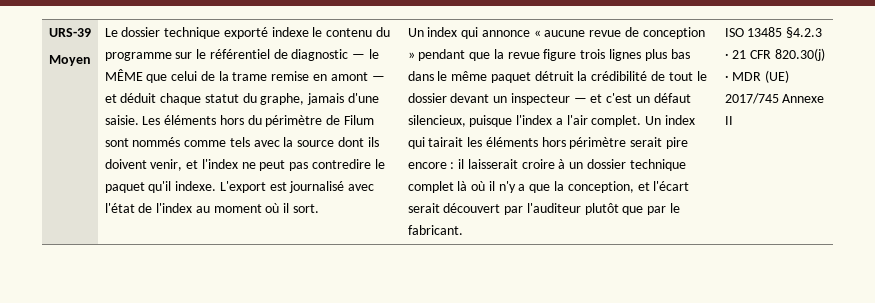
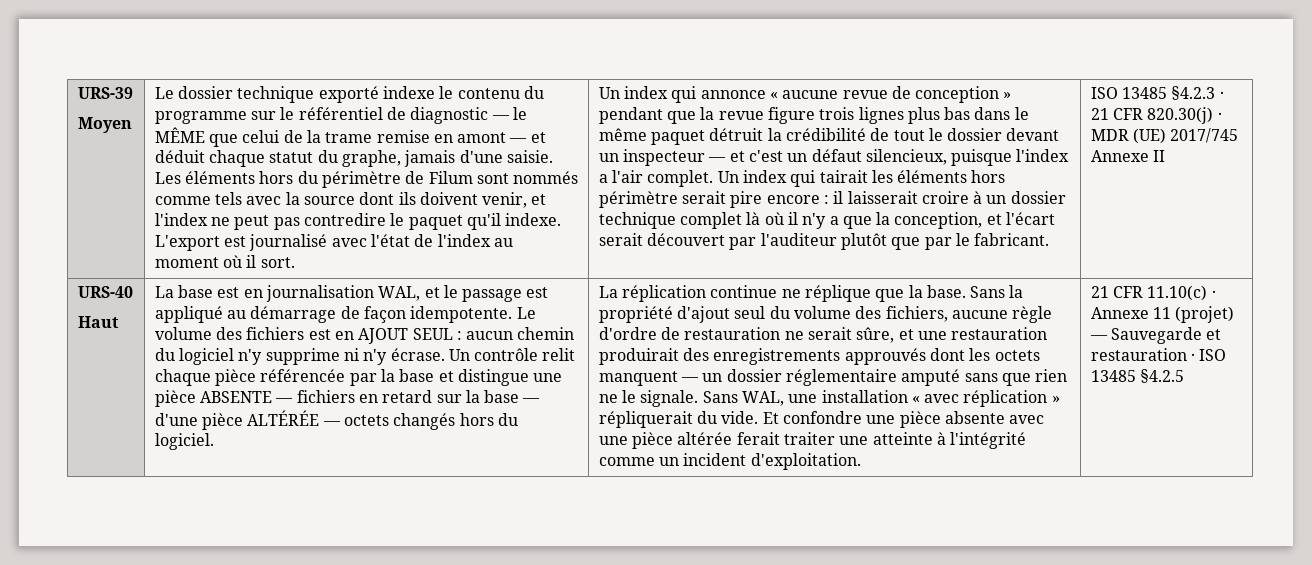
(733, 120) none -> [77,286,133,298] [77,316,119,328] [154,285,549,302] [154,306,536,323] [154,327,575,344] [154,348,576,365] [154,369,563,386] [154,390,541,407] [154,410,518,430] [154,433,214,450] [598,285,1024,302] [598,306,1053,323] [598,327,1048,343] [598,348,1040,365] [598,369,1068,386] [598,390,1060,407] [598,411,1045,428] [598,432,1027,449] [598,453,861,470] [1090,285,1216,301] [1090,306,1235,323] [1089,327,1222,344] [1090,348,1227,361] [1090,369,1184,383] // URS-40 // Haut | La base est en journalisation WAL, et le passage est appliqué au démarrage de façon idempotente. Le volume des fichiers est en AJOUT SEUL : aucun chemin du logiciel n'y supprime ni n'y écrase. Un contrôle relit chaque pièce référencée par la base et distingue une pièce ABSENTE — fichiers en retard sur la base — d'une pièce ALTÉRÉE — octets changés hors du logiciel. | La réplication continue ne réplique que la base. Sans la propriété d'ajout seul du volume des fichiers, aucune règle d'ordre de restauration ne serait sûre, et une restauration produirait des enregistrements approuvés dont les octets manquent — un dossier réglementaire amputé sans que rien ne le signale. Sans WAL, une installation « avec réplication » répliquerait du vide. Et confondre une pièce absente avec une pièce altérée ferait traiter une atteinte à l'intégrité comme un incident d'exploitation. | 21 CFR 11.10(c) · Annexe 11 (projet) — Sauvegarde et restauration · ISO 13485 §4.2.5

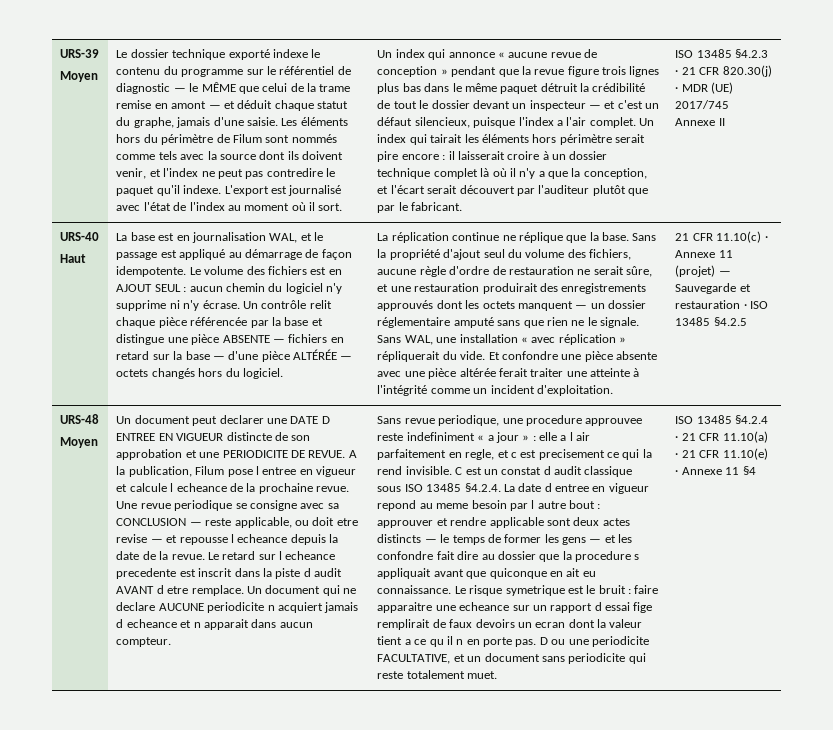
(1184, 376) none -> [60,414,100,424] [60,437,99,448] [116,415,330,426] [116,432,311,441] [116,449,357,460] [116,466,357,477] [116,483,350,494] [116,500,339,511] [116,517,358,528] [116,534,339,545] [116,551,336,560] [116,568,343,579] [116,585,357,596] [116,602,359,613] [116,619,313,630] [116,637,172,647] [377,415,643,426] [377,432,591,443] [377,449,652,460] [377,466,633,477] [377,483,649,494] [377,500,601,511] [377,517,630,528] [377,534,633,545] [377,551,640,562] [377,568,596,579] [377,585,659,596] [377,602,653,613] [377,619,643,630] [377,636,649,647] [377,653,646,664] [377,670,498,679] [675,415,769,424] [675,431,768,443] [675,448,768,460] [675,466,756,475] // URS-48 // Moyen | Un document peut declarer une DATE D ENTREE EN VIGUEUR distincte de son approbation et une PERIODICITE DE REVUE. A la publication, Filum pose l entree en vigueur et calcule l echeance de la prochaine revue. Une revue periodique se consigne avec sa CONCLUSION — reste applicable, ou doit etre revise — et repousse l echeance depuis la date de la revue. Le retard sur l echeance precedente est inscrit dans la piste d audit AVANT d etre remplace. Un document qui ne declare AUCUNE periodicite n acquiert jamais d echeance et n apparait dans aucun compteur. | Sans revue periodique, une procedure approuvee reste indefiniment « a jour » : elle a l air parfaitement en regle, et c est precisement ce qui la rend invisible. C est un constat d audit classique sous ISO 13485 §4.2.4. La date d entree en vigueur repond au meme besoin par l autre bout : approuver et rendre applicable sont deux actes distincts — le temps de former les gens — et les confondre fait dire au dossier que la procedure s appliquait avant que quiconque en ait eu connaissance. Le risque symetrique est le bruit : faire apparaitre une echeance sur un rapport d essai fige remplirait de faux devoirs un ecran dont la valeur tient a ce qu il n en porte pas. D ou une periodicite FACULTATIVE, et un document sans periodicite qui reste totalement muet. | ISO 13485 §4.2.4 · 21 CFR 11.10(a) · 21 CFR 11.10(e) · Annexe 11 §4

